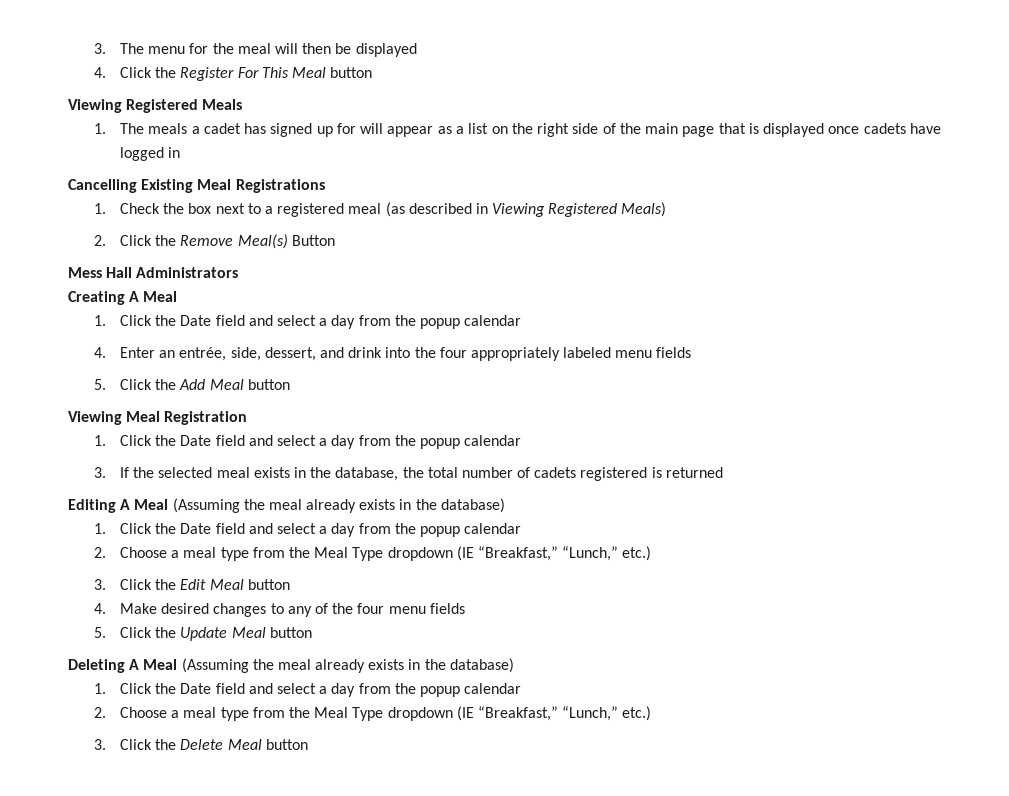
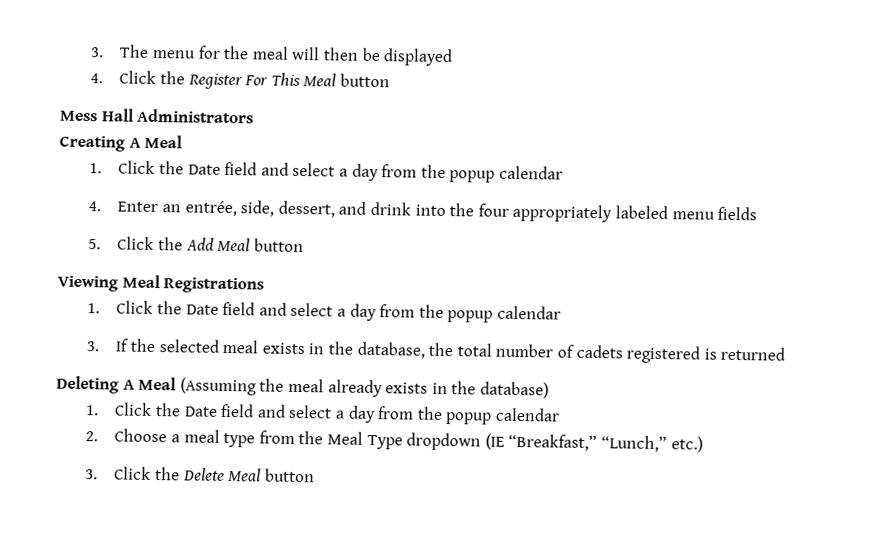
[68,99,243,113] [94,123,941,137] [120,147,181,161] [68,179,325,193] [94,202,667,217] [94,234,335,249] // Viewing Registered Meals // 1. The meals a cadet has signed up for will appear as a list on the right side of the main page that is displayed once cadets have logged in // Cancelling Existing Meal Registrations // 1. Check the box next to a registered meal (as described in Viewing Registered Meals) // 2. Click the Remove Meal(s) Button -> (390, 80) none
[164,411,248,425] Registration -> [163,277,265,294] Registrations
[68,498,505,513] [94,523,522,537] [94,546,652,561] [94,579,290,590] [94,603,465,617] [94,627,312,641] // Editing A Meal (Assuming the meal already exists in the database) // 1. Click the Date field and select a day from the popup calendar // 2. Choose a meal type from the Meal Type dropdown (IE “Breakfast,” “Lunch,” etc.) // 3. Click the Edit Meal button // 4. Make desired changes to any of the four menu fields // 5. Click the Update Meal button -> (786, 353) none

